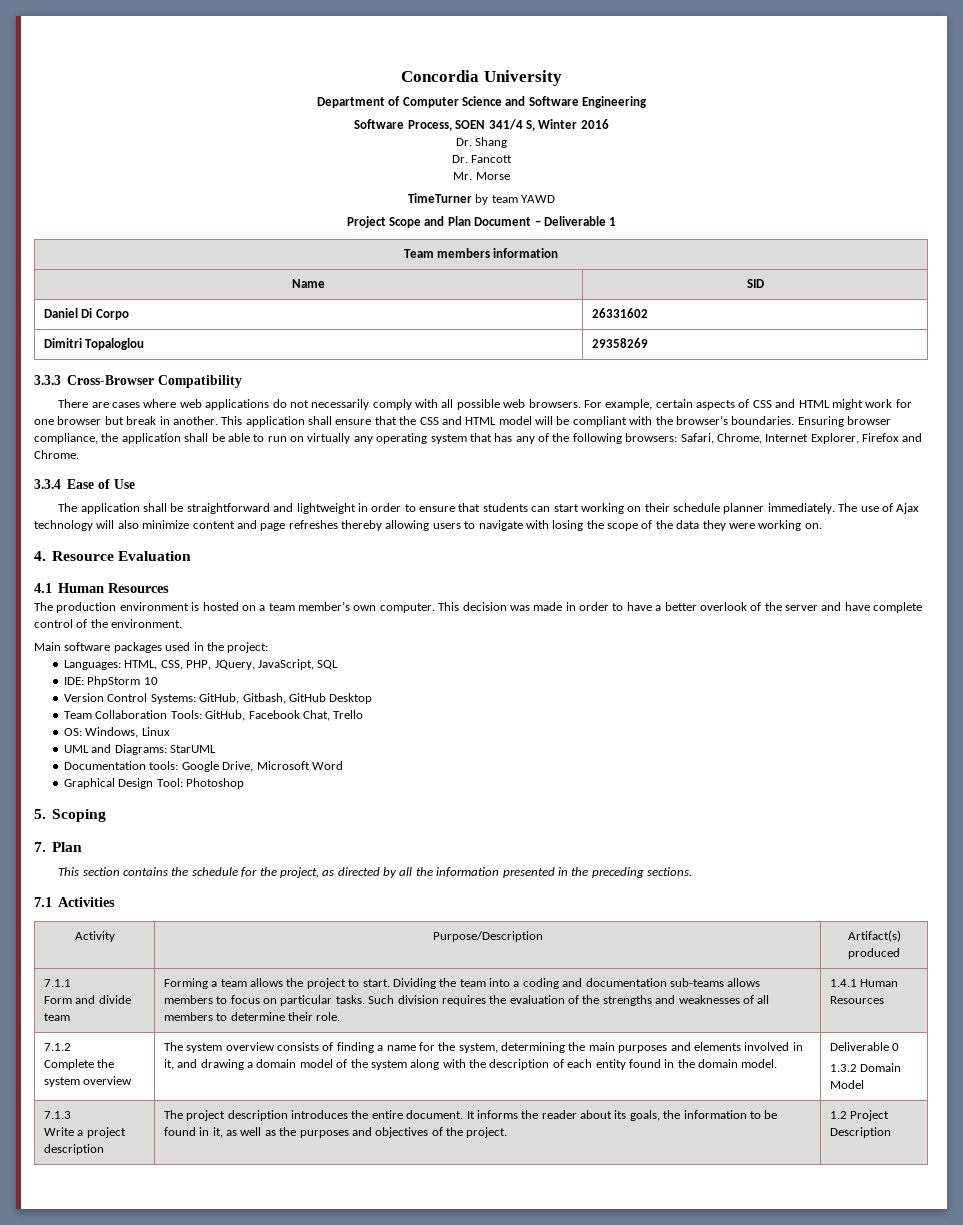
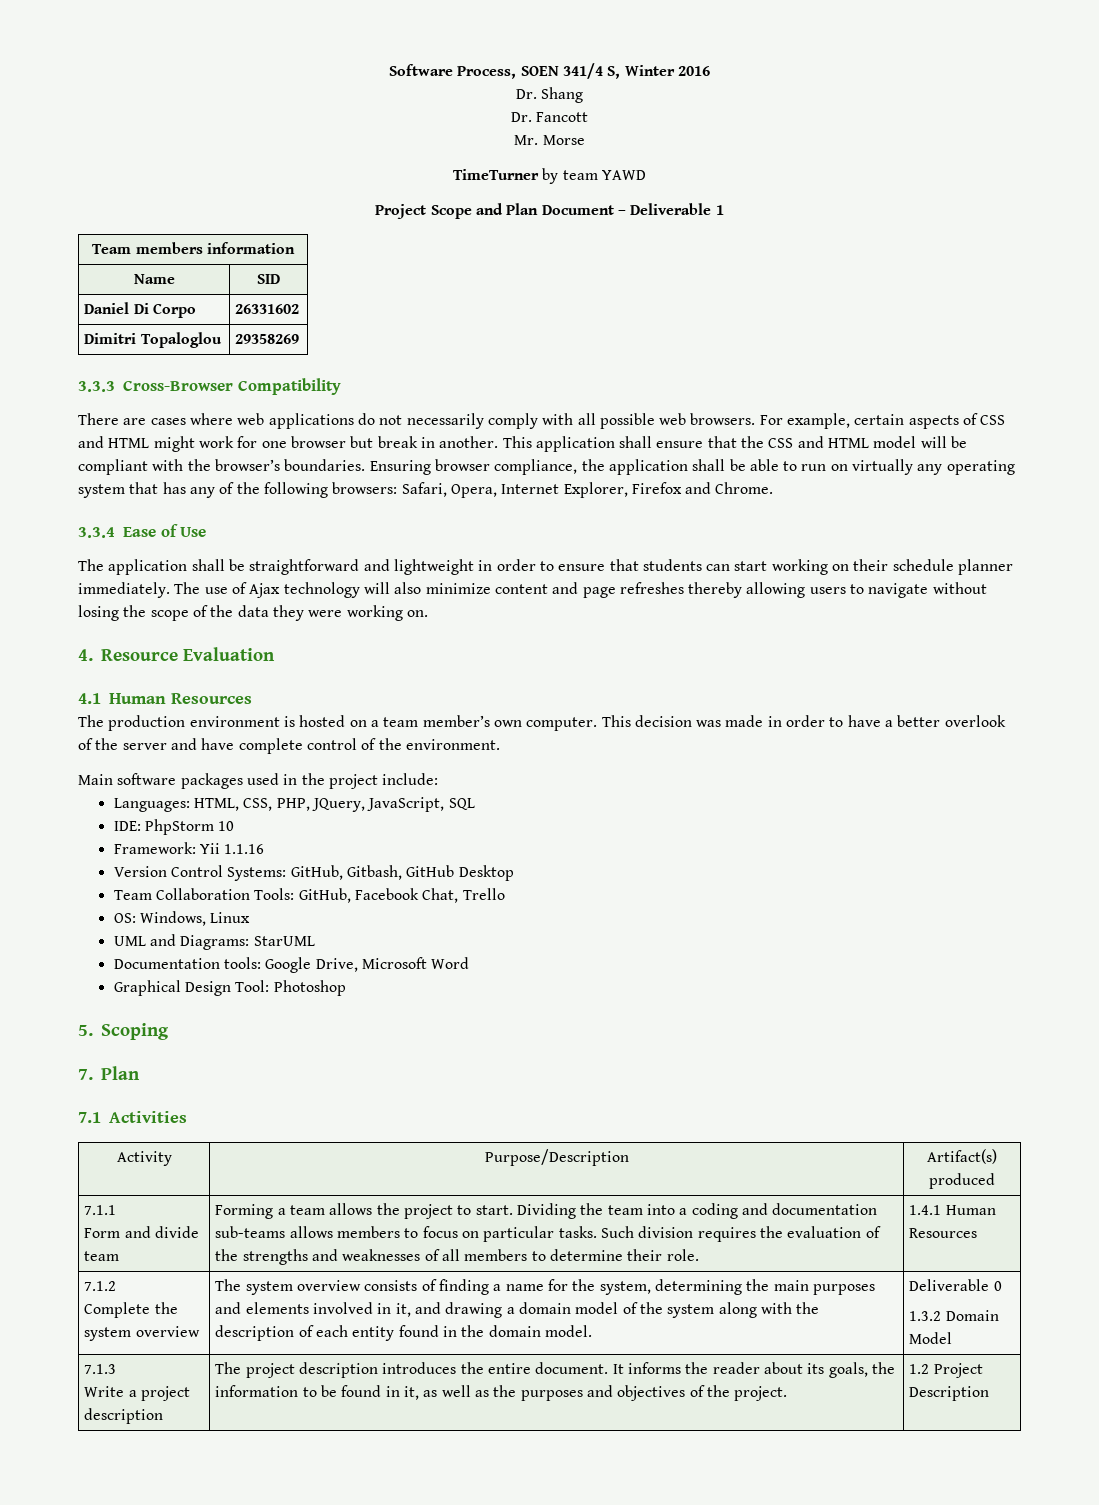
[401,70,562,86] [316,96,648,108] Concordia University // Department of Computer Science and Software Engineering // -> (389, 70) none
[716,433,762,444] Chrome, -> [450,484,497,498] Opera,
[525,520,549,529] with -> [932,582,987,594] without
[227,642,269,653] project: -> [328,773,439,789] project include:
(158, 681) none -> [113,842,265,854] // Framework: Yii 1.1.16
[58,867,693,878] // This section contains the schedule for the project, as directed by all the information presented in the preceding sections. -> (140, 1073) none

